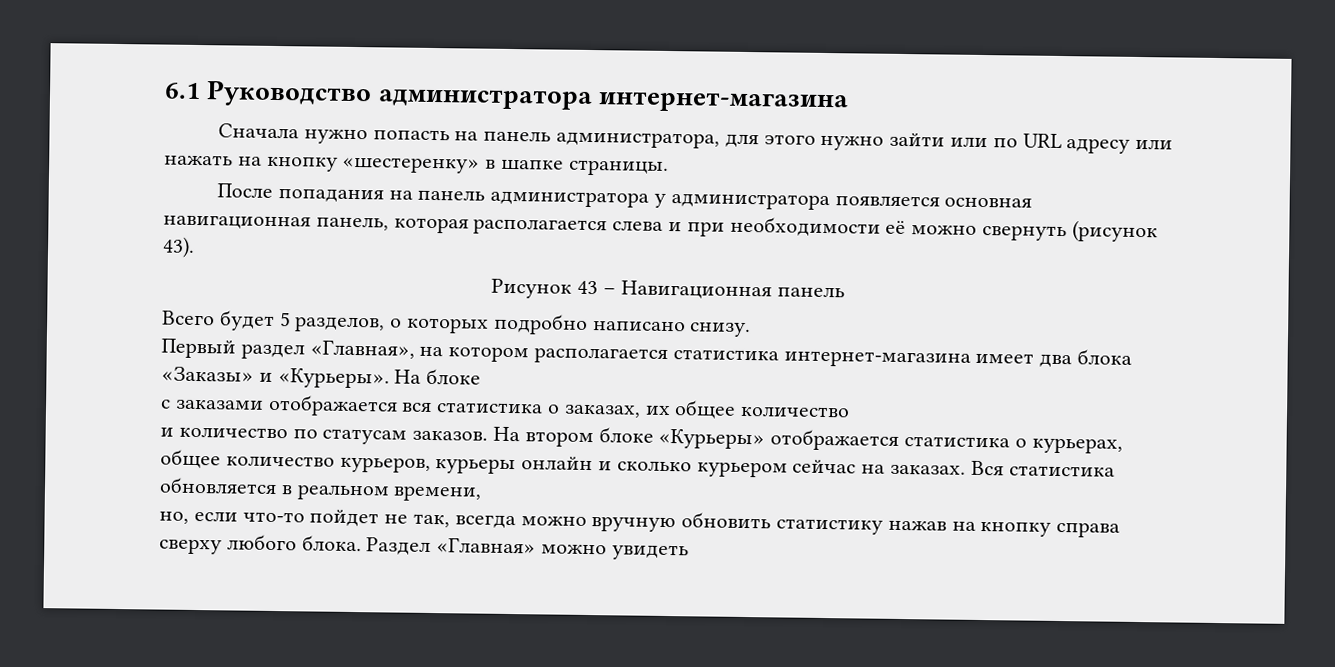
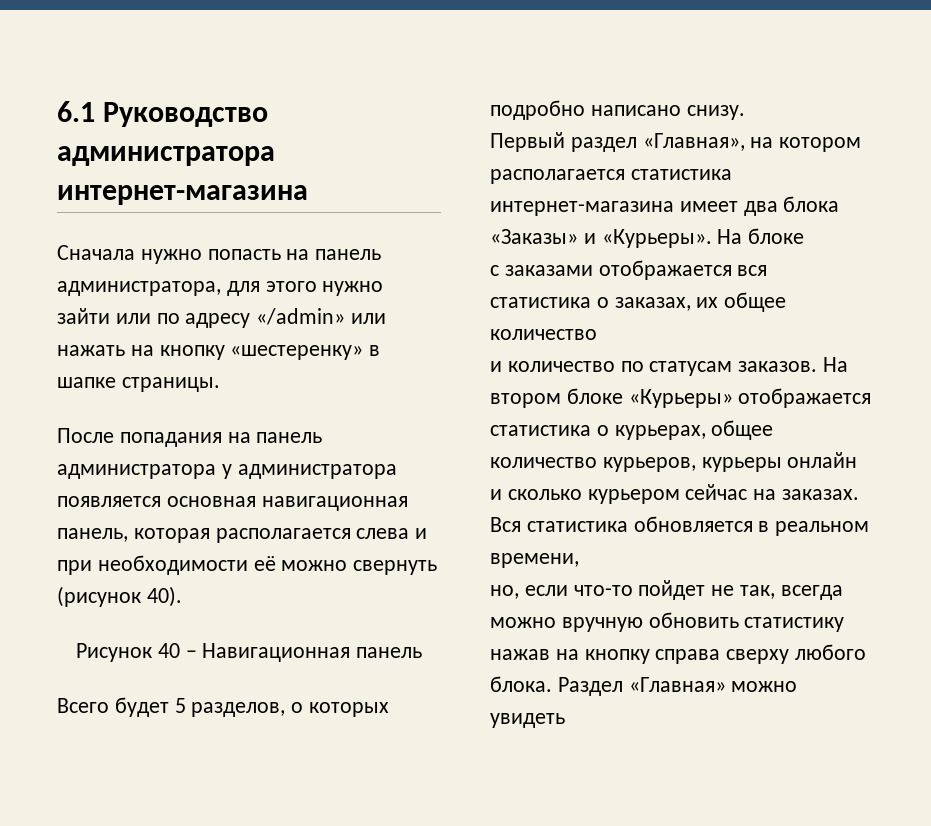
[1022,133,1131,154] URL адресу -> [185,308,346,328] адресу «/admin»
[162,236,195,258] 43). -> [146,586,182,607] 40).
[577,280,599,295] 43 -> [157,643,180,658] 40

